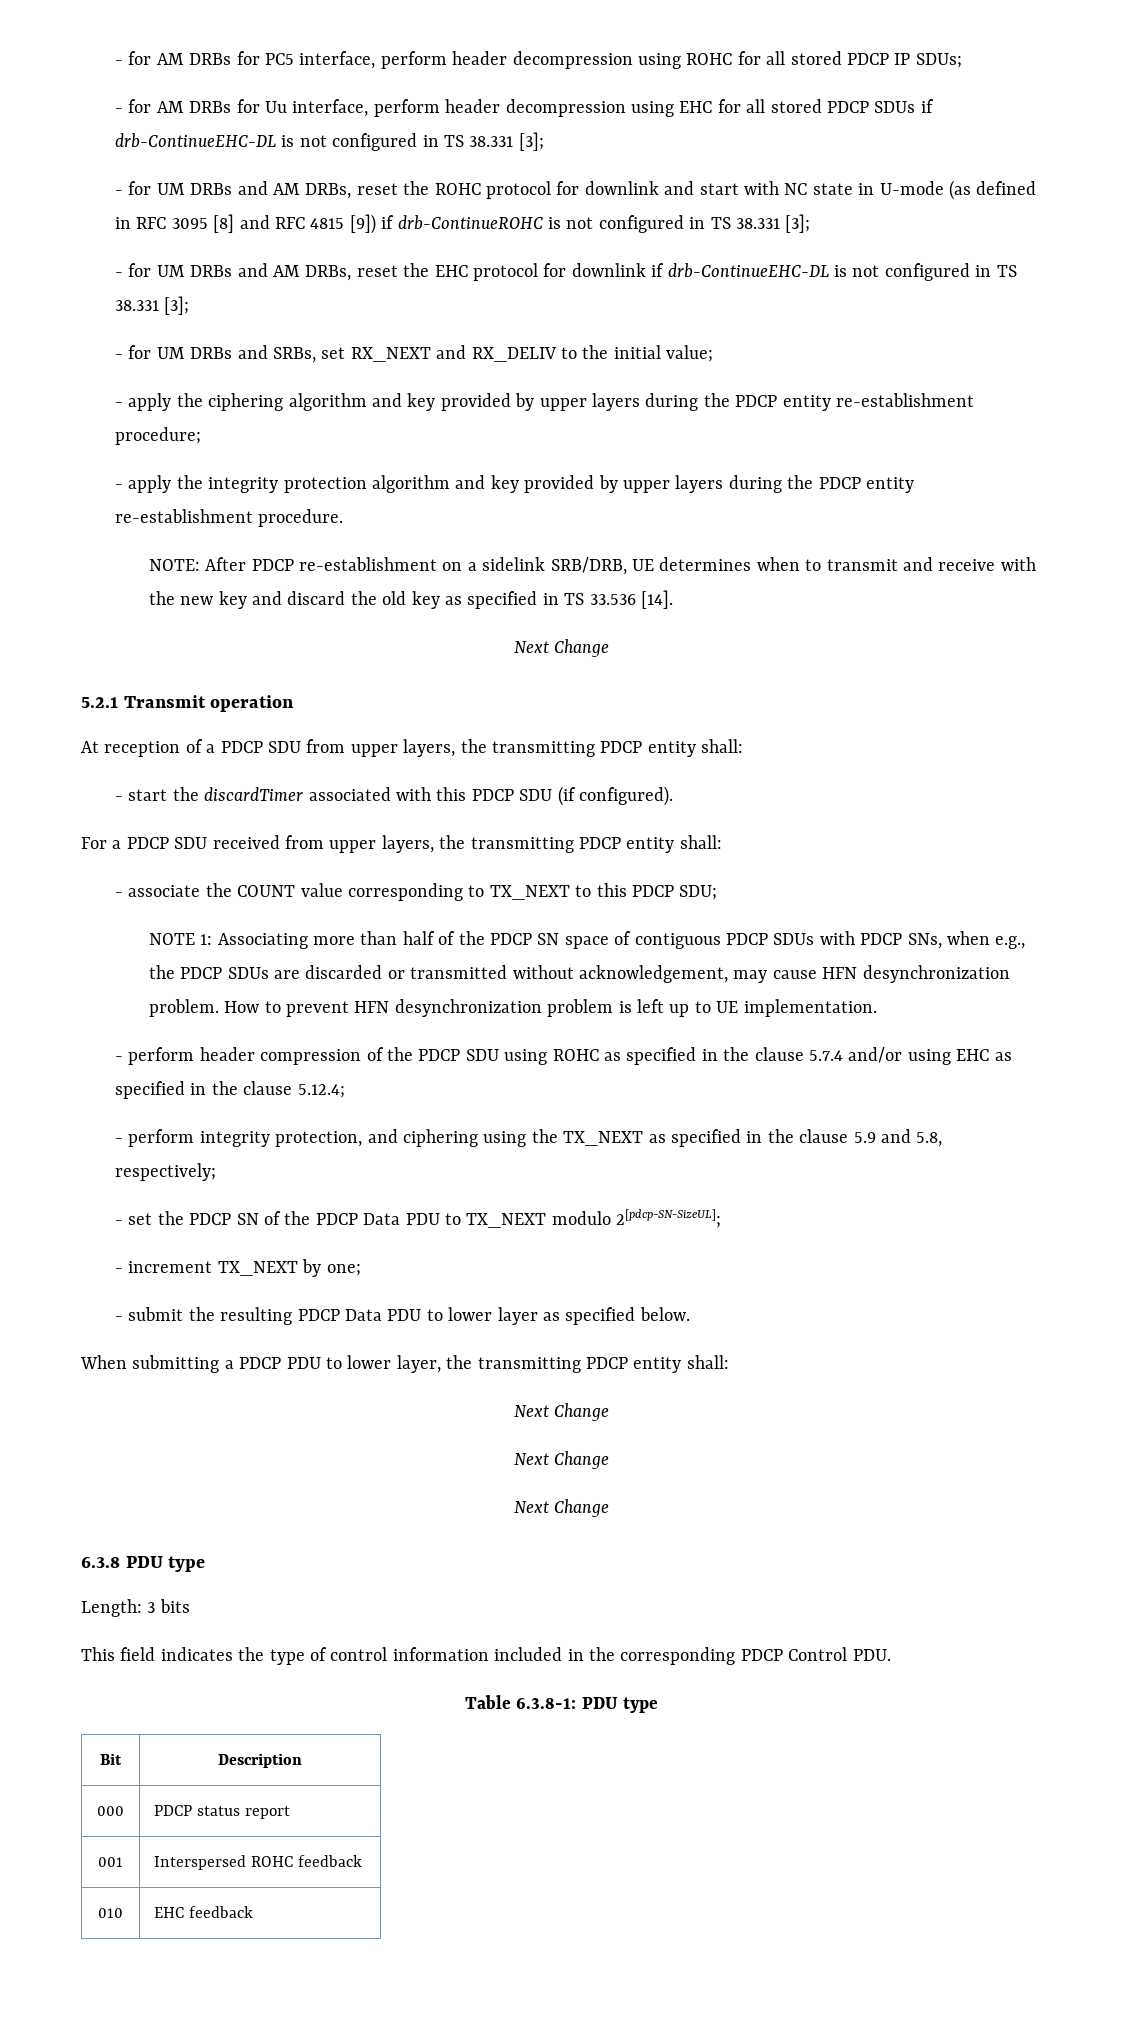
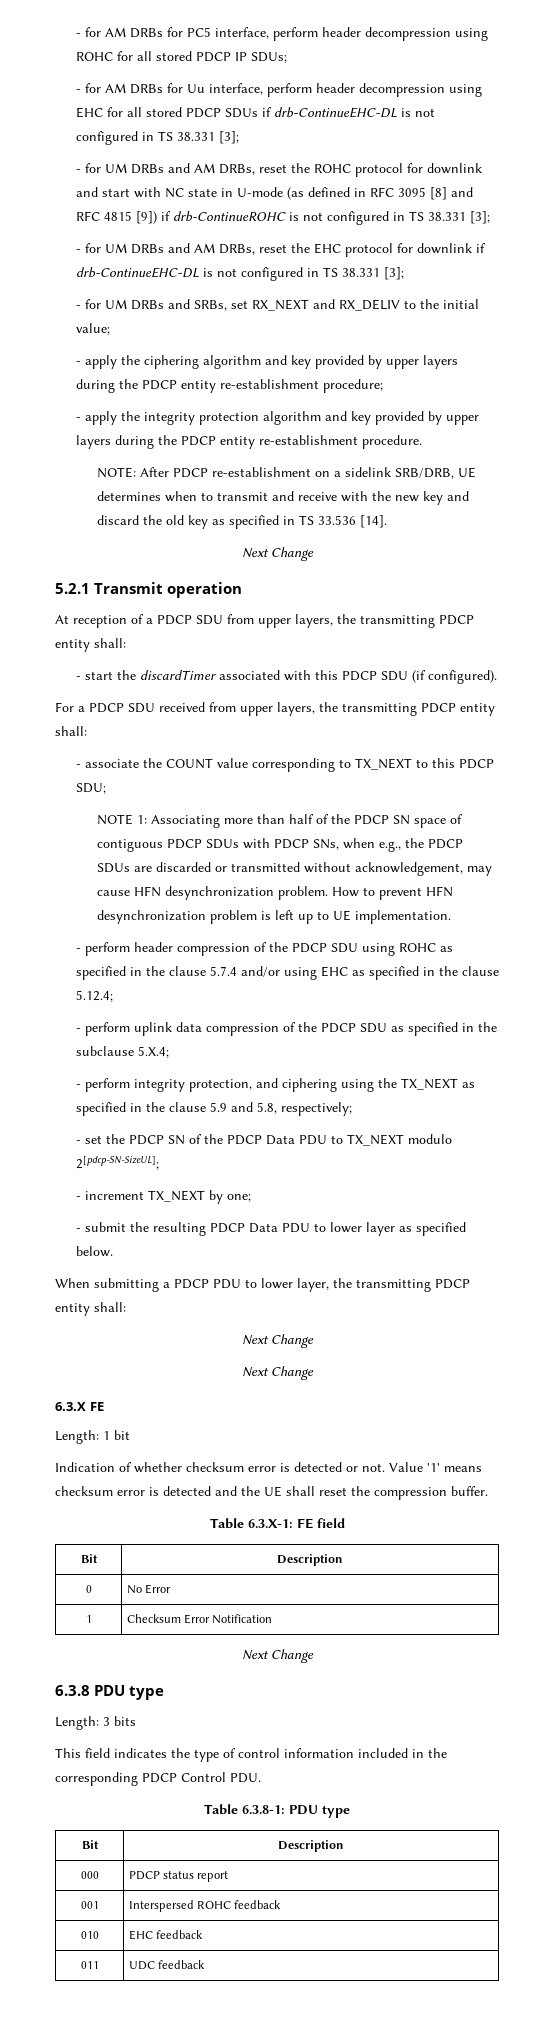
(345, 1091) none -> [75,1022,497,1036] [75,1046,169,1058] // - perform uplink data compression of the PDCP SDU as specified in the subclause 5.X.4;
(610, 1460) none -> [55,1402,104,1411] [55,1430,130,1444] [55,1462,482,1473] [55,1486,488,1500] [209,1518,345,1529] [80,1554,98,1563] [277,1554,343,1566] [85,1585,92,1593] [126,1584,172,1594] [85,1615,92,1623] [126,1614,273,1624] // 6.3.X FE // Length: 1 bit // Indication of whether checksum error is detected or not. Value '1' means checksum error is detected and the UE shall reset the compression buffer. // Table 6.3.X-1: FE field // Bit | Description // 0 | No Error // 1 | Checksum Error Notification
(253, 1912) none -> [80,1961,99,1969] [128,1960,206,1970] // 011 | UDC feedback

